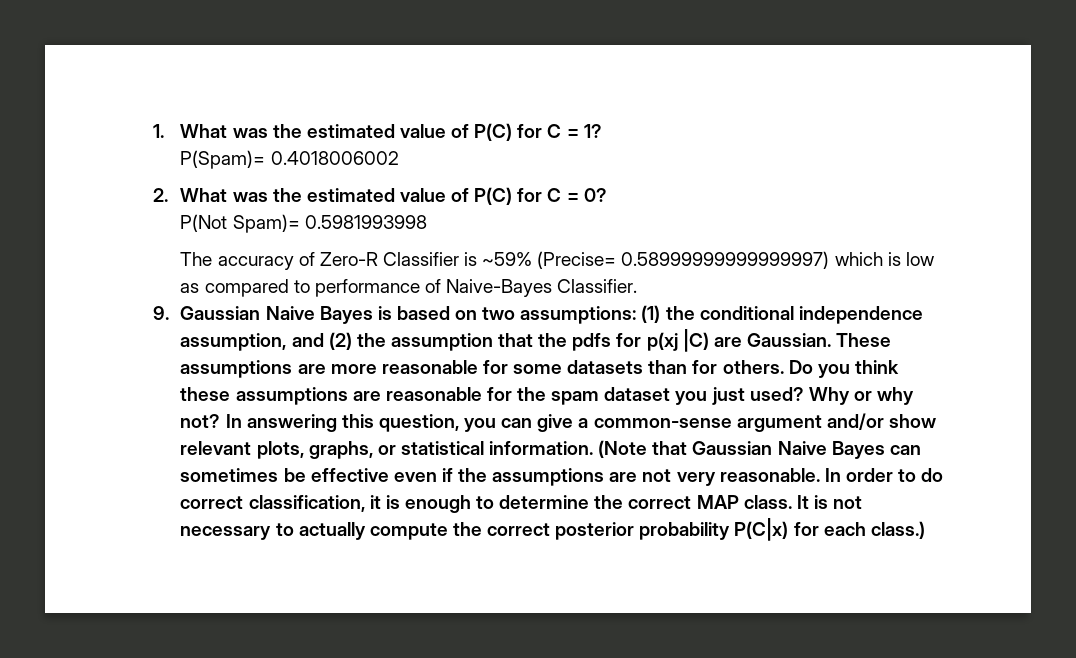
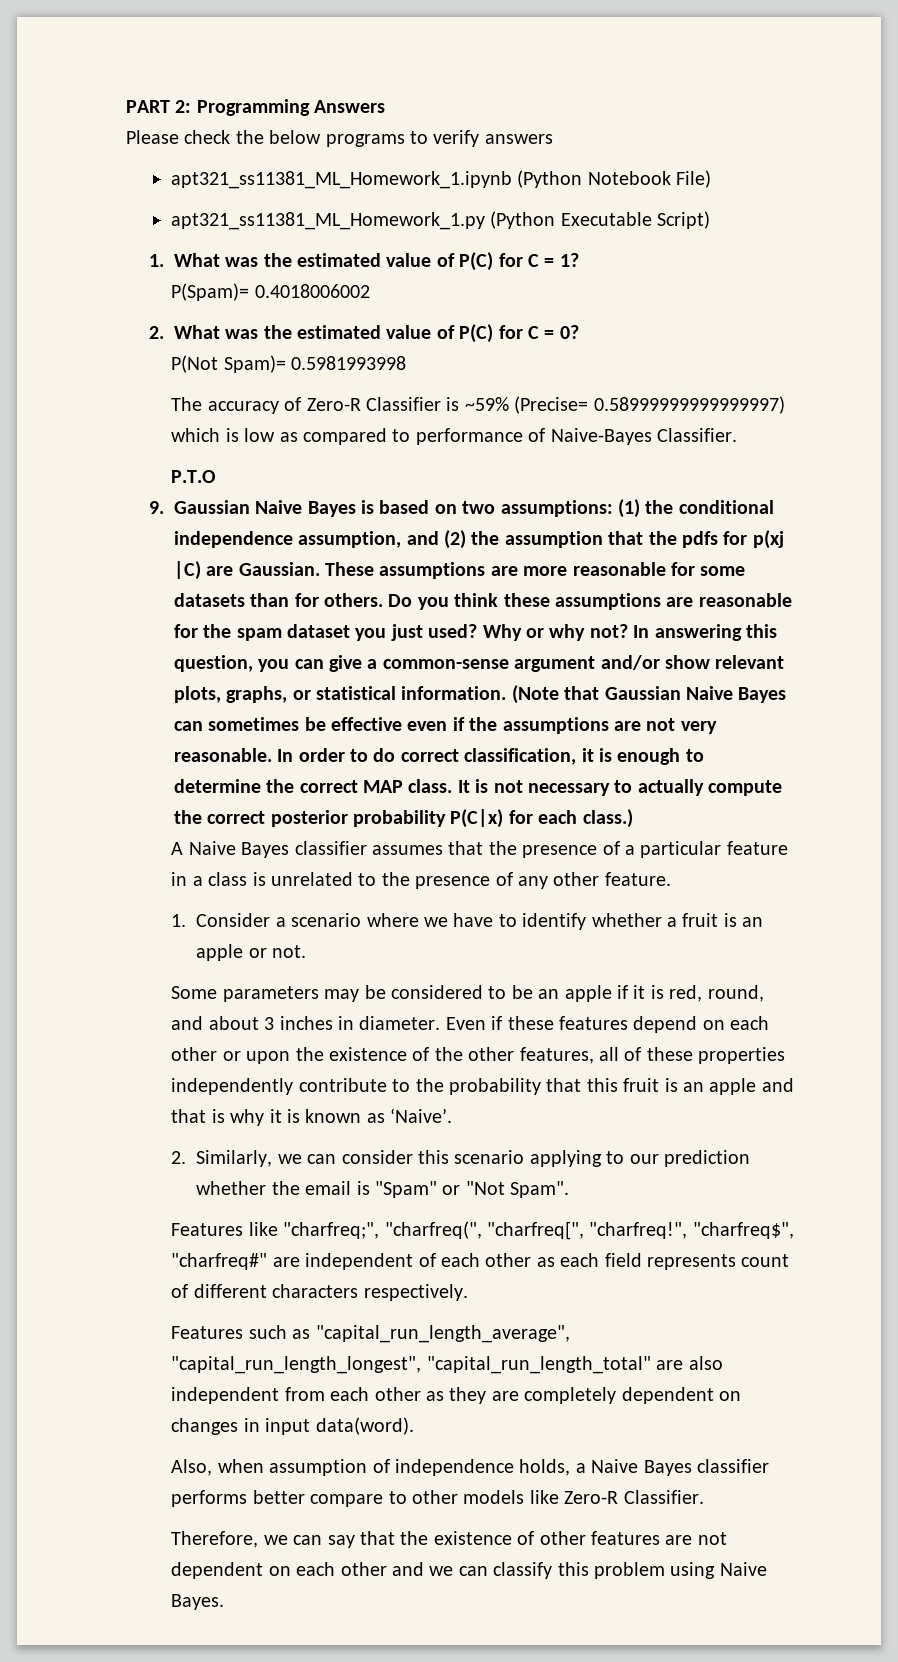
(153, 131) none -> [126,99,386,116] [126,130,553,147] [170,170,711,189] [170,211,710,230] PART 2: Programming Answers // Please check the below programs to verify answers // apt321_ss11381_ML_Homework_1.ipynb (Python Notebook File) // apt321_ss11381_ML_Homework_1.py (Python Executable Script) //
(638, 286) none -> [171,470,217,483] // P.T.O
(925, 530) none -> [171,841,788,858] [171,872,671,889] [171,913,764,930] [196,944,307,961] [171,985,764,1002] [171,1016,770,1033] [171,1047,786,1064] [171,1078,794,1095] [171,1108,453,1126] [171,1150,751,1167] [196,1181,570,1198] [171,1221,794,1240] [171,1253,790,1270] [171,1284,468,1301] [171,1325,570,1343] [171,1356,723,1374] [171,1387,742,1404] [171,1417,414,1435] [171,1459,770,1476] [171,1490,704,1507] [171,1531,727,1548] [171,1562,767,1579] [171,1594,225,1610] // A Naive Bayes classifier assumes that the presence of a particular feature in a class is unrelated to the presence of any other feature. // 1. Consider a scenario where we have to identify whether a fruit is an apple or not. // Some parameters may be considered to be an apple if it is red, round, and about 3 inches in diameter. Even if these features depend on each other or upon the existence of the other features, all of these properties independently contribute to the probability that this fruit is an apple and that is why it is known as ‘Naive’. // 2. Similarly, we can consider this scenario applying to our prediction whether the email is "Spam" or "Not Spam". // Features like "charfreq;", "charfreq(", "charfreq[", "charfreq!", "charfreq$", "charfreq#" are independent of each other as each field represents count of different characters respectively. // Features such as "capital_run_length_average", "capital_run_length_longest", "capital_run_length_total" are also independent from each other as they are completely dependent on changes in input data(word). // Also, when assumption of independence holds, a Naive Bayes classifier performs better compare to other models like Zero-R Classifier. // Therefore, we can say that the existence of other features are not dependent on each other and we can classify this problem using Naive Bayes.

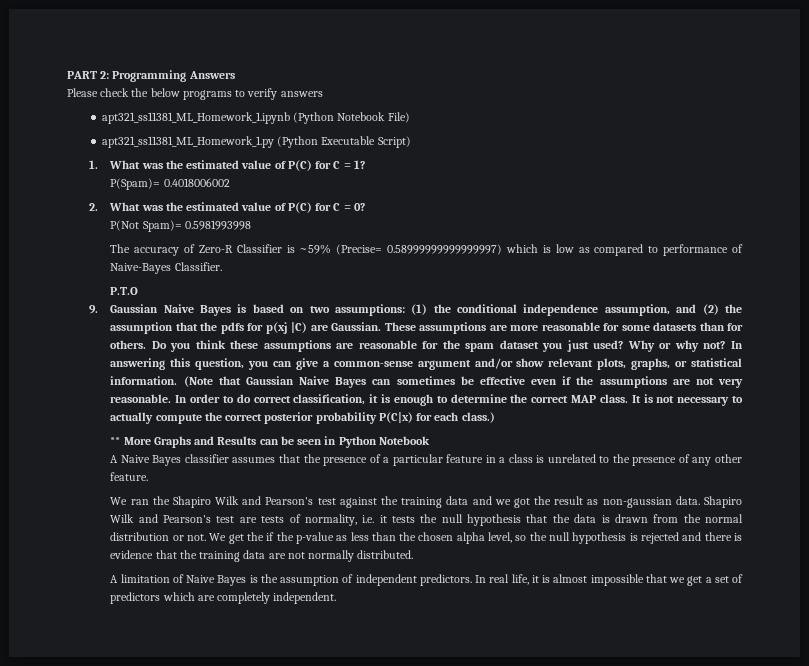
(633, 818) none -> [110,436,430,448] // ** More Graphs and Results can be seen in Python Notebook
[171,913,764,930] [196,944,307,961] [171,985,764,1002] [171,1016,770,1033] [171,1047,786,1064] [171,1078,794,1095] [171,1108,453,1126] [171,1150,751,1167] [196,1181,570,1198] [171,1221,794,1240] [171,1253,790,1270] [171,1284,468,1301] [171,1325,570,1343] [171,1356,723,1374] [171,1387,742,1404] [171,1417,414,1435] [171,1459,770,1476] [171,1490,704,1507] [171,1531,727,1548] [171,1562,767,1579] [171,1594,225,1610] 1. Consider a scenario where we have to identify whether a fruit is an apple or not. // Some parameters may be considered to be an apple if it is red, round, and about 3 inches in diameter. Even if these features depend on each other or upon the existence of the other features, all of these properties independently contribute to the probability that this fruit is an apple and that is why it is known as ‘Naive’. // 2. Similarly, we can consider this scenario applying to our prediction whether the email is "Spam" or "Not Spam". // Features like "charfreq;", "charfreq(", "charfreq[", "charfreq!", "charfreq$", "charfreq#" are independent of each other as each field represents count of different characters respectively. // Features such as "capital_run_length_average", "capital_run_length_longest", "capital_run_length_total" are also independent from each other as they are completely dependent on changes in input data(word). // Also, when assumption of independence holds, a Naive Bayes classifier performs better compare to other models like Zero-R Classifier. // Therefore, we can say that the existence of other features are not dependent on each other and we can classify this problem using Naive Bayes. -> [110,496,742,508] [110,514,743,526] [110,532,742,544] [110,550,414,562] [110,574,744,586] [110,592,337,604] We ran the Shapiro Wilk and Pearson's test against the training data and we got the result as non-gaussian data. Shapiro Wilk and Pearson's test are tests of normality, i.e. it tests the null hypothesis that the data is drawn from the normal distribution or not. We get the if the p-value as less than the chosen alpha level, so the null hypothesis is rejected and there is evidence that the training data are not normally distributed. // A limitation of Naive Bayes is the assumption of independent predictors. In real life, it is almost impossible that we get a set of predictors which are completely independent.

